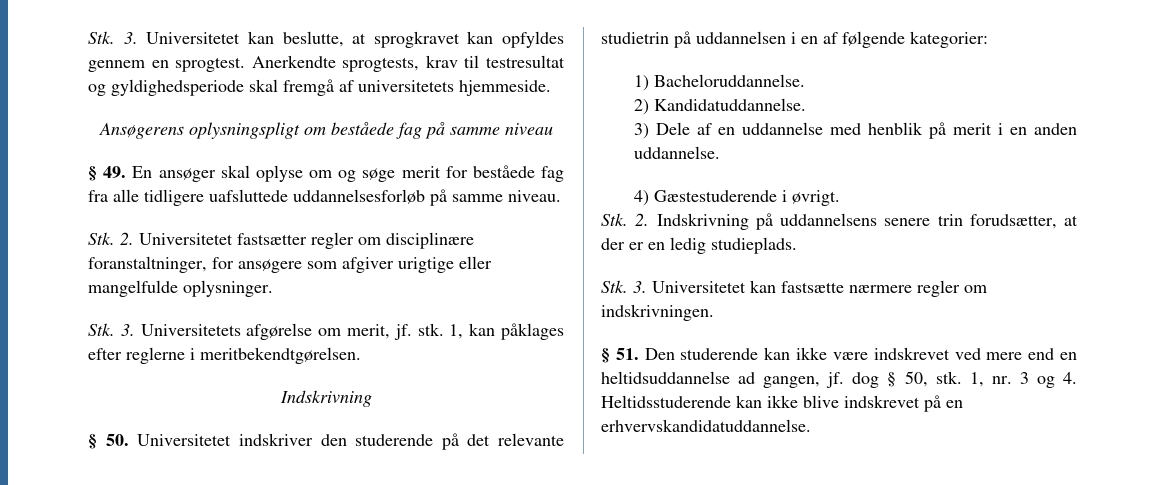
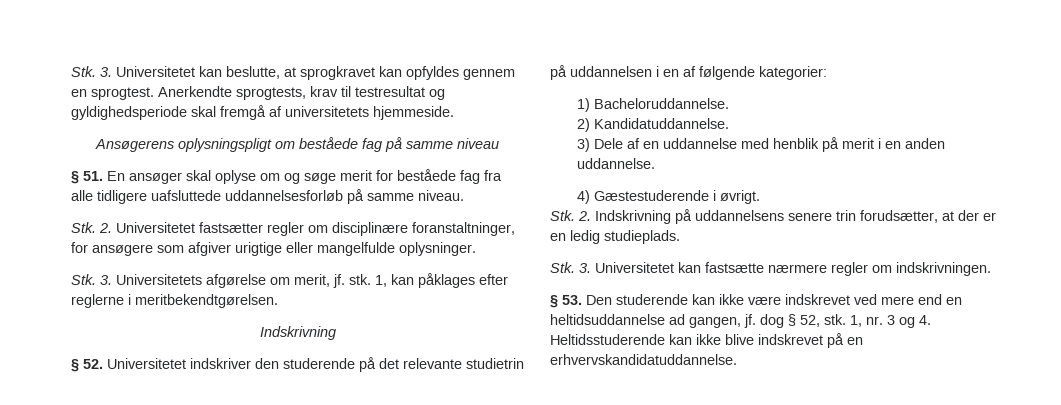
[103,166,127,178] 49. -> [83,171,103,181] 51.
[105,434,129,446] 50. -> [83,359,103,369] 52.
[615,348,639,360] 51. -> [562,295,582,305] 53.
[904,371,928,387] 50, -> [800,315,820,327] 52,

